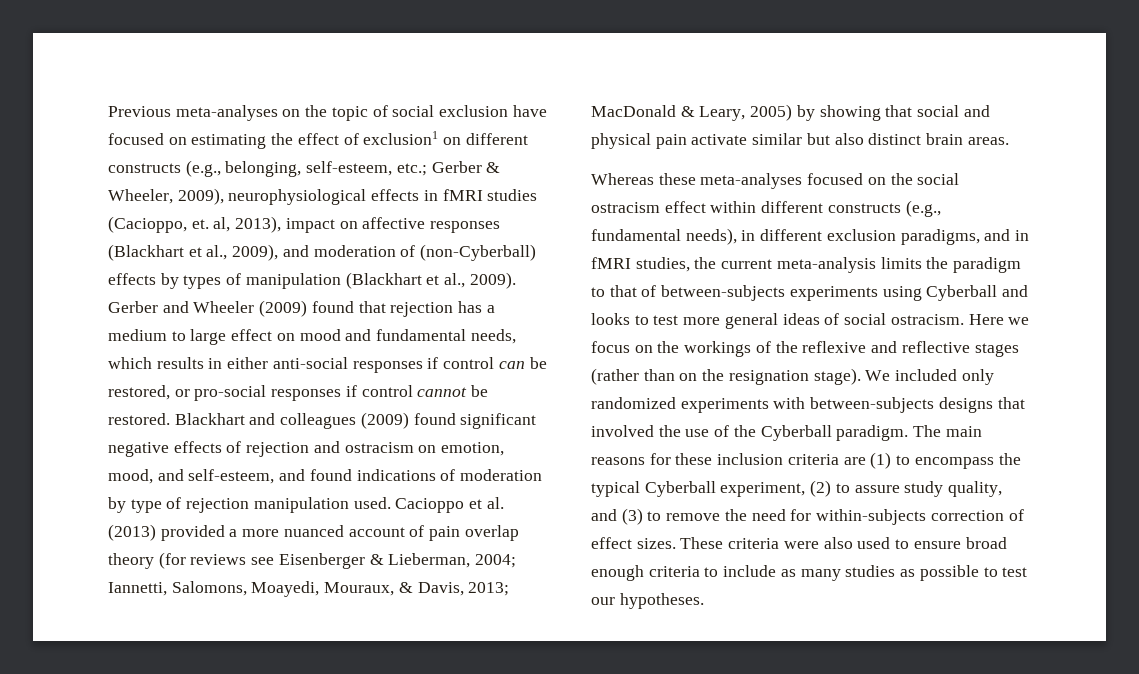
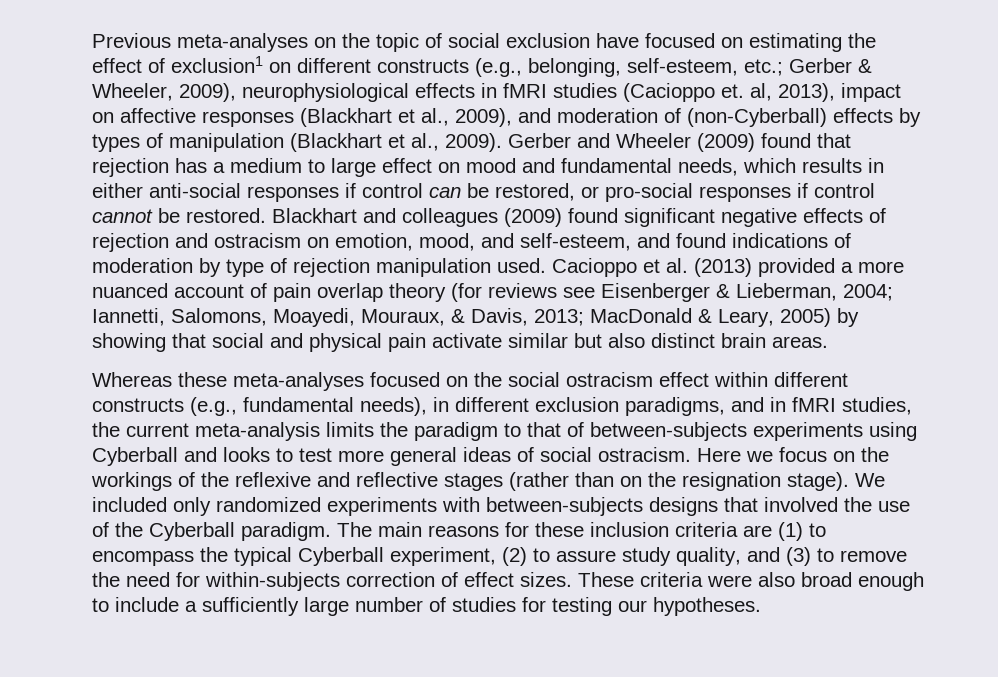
[108,216,187,233] (Cacioppo, -> [623,83,715,102] (Cacioppo
[857,537,961,549] used to ensure -> (795, 579) none
[648,566,700,577] criteria -> (924, 581) none
[780,565,1028,581] as many studies as possible to test -> [185,597,612,616] a sufficiently large number of studies for testing

